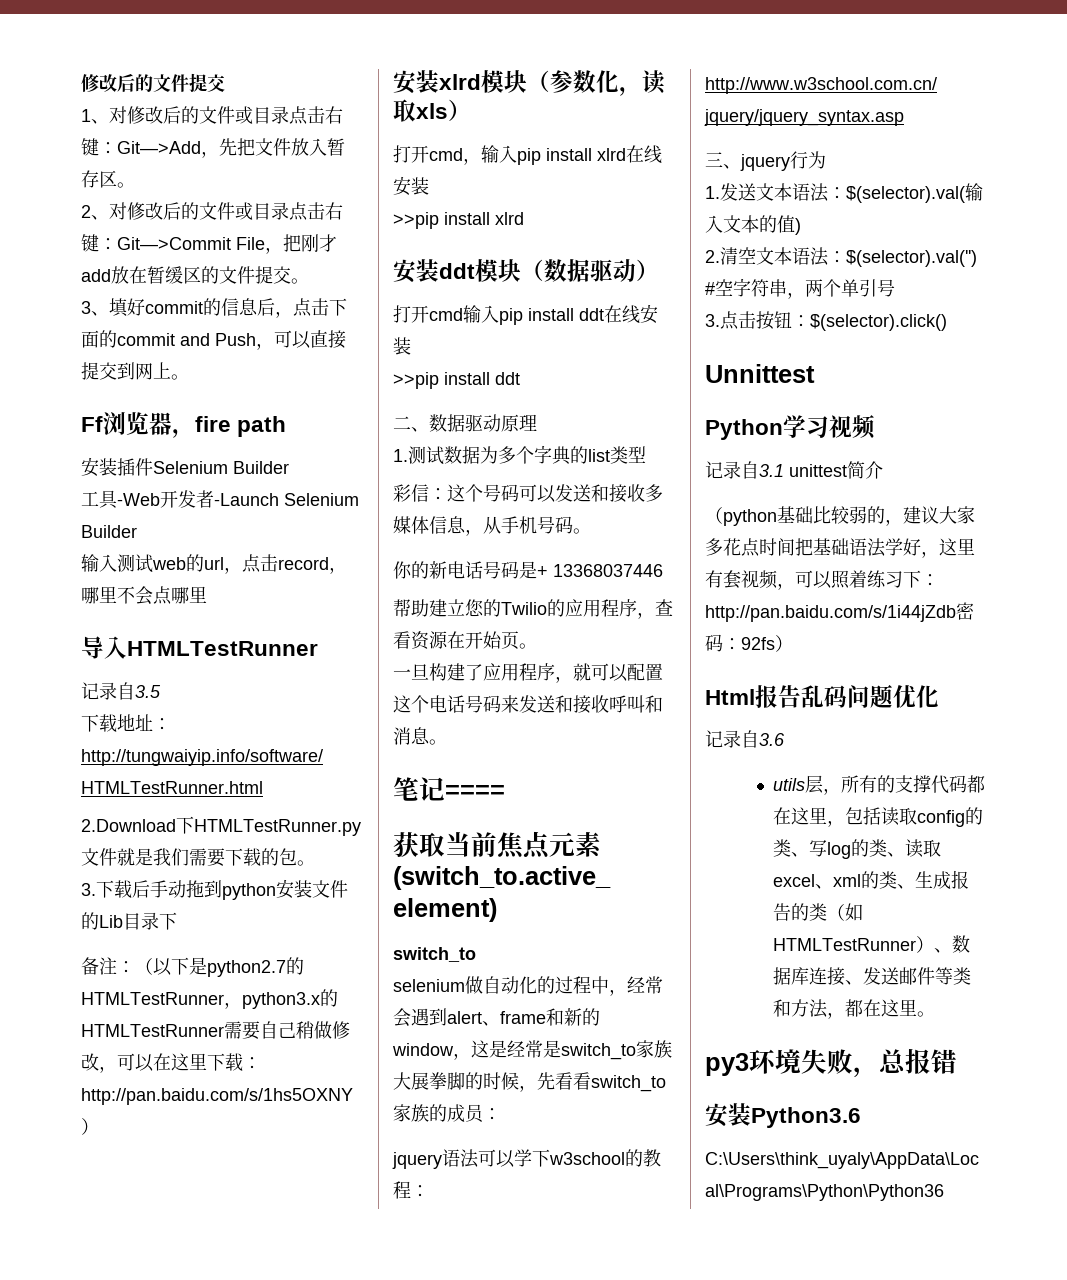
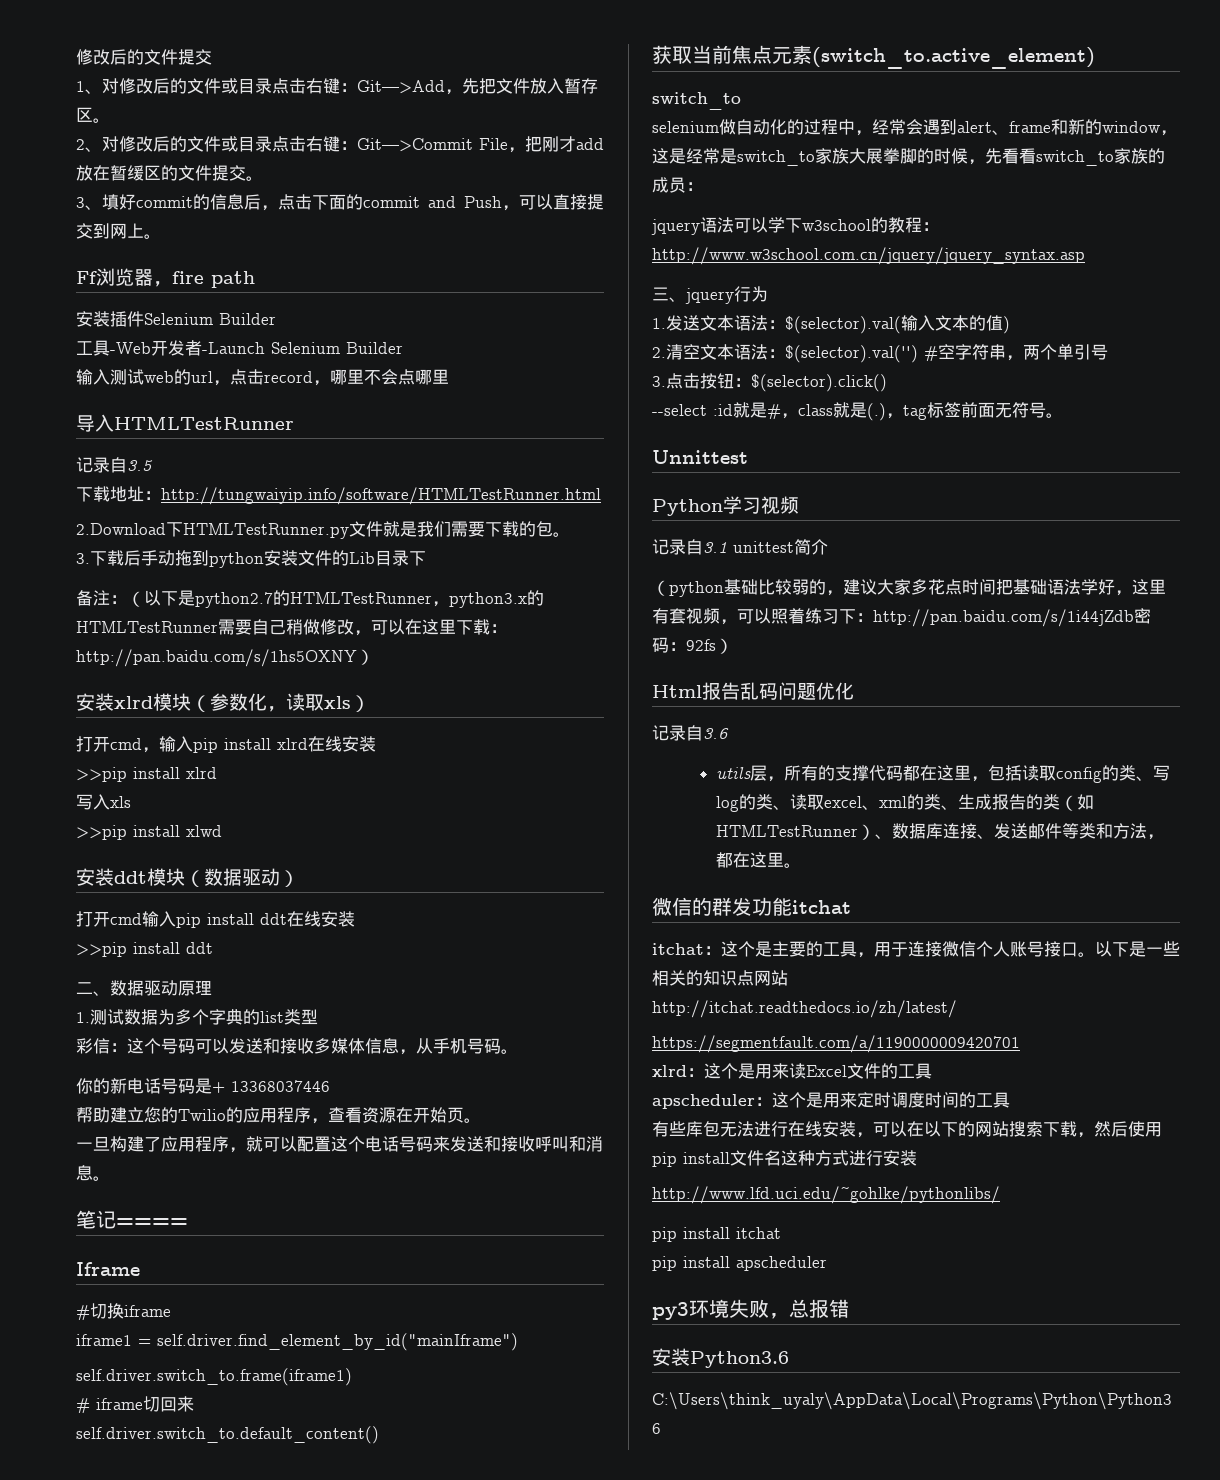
(524, 218) none -> [76,794,131,810] [76,825,222,840] // 写入xls // >>pip install xlwd
(505, 792) none -> [76,1262,140,1276] [76,1303,171,1320] [76,1333,518,1351] [76,1368,352,1386] [76,1396,194,1413] [76,1426,379,1444] // Iframe // #切换iframe // iframe1 = self.driver.find_element_by_id("mainIframe") // self.driver.switch_to.frame(iframe1) // # iframe切回来 // self.driver.switch_to.default_content()
(947, 322) none -> [652,402,1063,421] // --select :id就是#，class就是(.)，tag标签前面无符号。
(935, 1014) none -> [652,897,851,916] [652,941,1180,958] [652,970,788,986] [652,1000,957,1018] [652,1035,1020,1053] [652,1063,932,1079] [652,1092,1010,1109] [652,1121,1162,1138] [652,1150,917,1167] [652,1186,1000,1204] [652,1227,781,1242] [652,1256,827,1271] // 微信的群发功能itchat // itchat：这个是主要的工具，用于连接微信个人账号接口。以下是一些相关的知识点网站 // http://itchat.readthedocs.io/zh/latest/ // https://segmentfault.com/a/1190000009420701 // xlrd：这个是用来读Excel文件的工具 // apscheduler：这个是用来定时调度时间的工具 // 有些库包无法进行在线安装，可以在以下的网站搜索下载，然后使用pip install文件名这种方式进行安装 // http://www.lfd.uci.edu/~gohlke/pythonlibs/ // pip install itchat // pip install apscheduler

